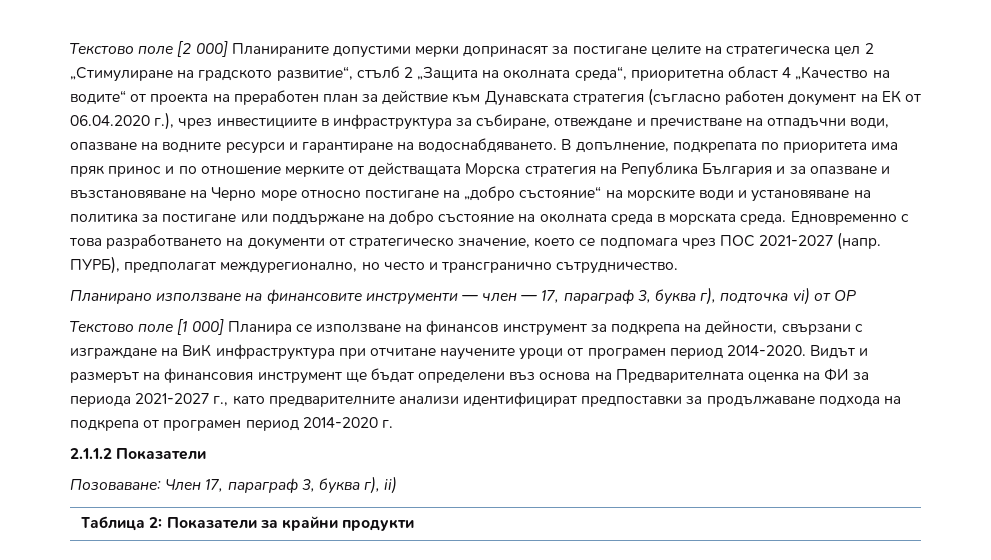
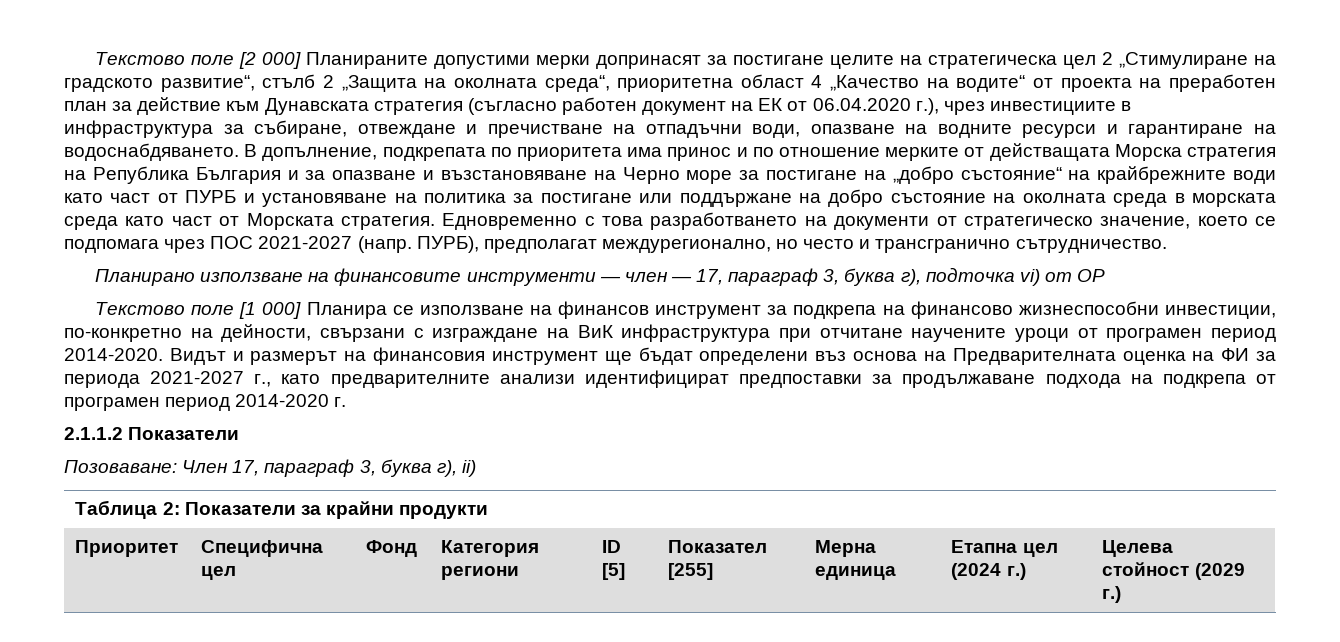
[70,165,105,177] пряк -> (663, 152) none
[300,190,361,198] относно -> [739,170,760,180] за
[626,189,735,201] морските води -> [1097,166,1276,184] [64,190,237,203] крайбрежните води като част от ПУРБ
[740,214,787,225] среда. -> [64,213,435,230] среда като част от Морската стратегия.
(702, 328) none -> [910,301,1276,319] [64,328,213,342] финансово жизнеспособни инвестиции, по-конкретно на
(415, 525) none -> [75,540,179,557] [201,540,324,557] [201,566,237,580] [366,540,418,557] [441,540,540,557] [441,566,520,580] [602,540,622,553] [602,563,626,580] [668,540,768,553] [668,563,714,580] [815,540,877,557] [815,566,897,580] [951,540,1058,557] [951,563,1026,580] [1102,540,1174,557] [1102,562,1245,580] [1102,586,1122,603] // Приоритет | Специфична цел | Фонд | Категория региони | ID [5] | Показател [255] | Мерна единица | Етапна цел (2024 г.) | Целева стойност (2029 г.)

